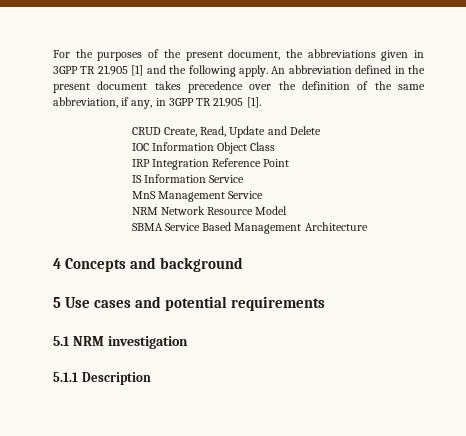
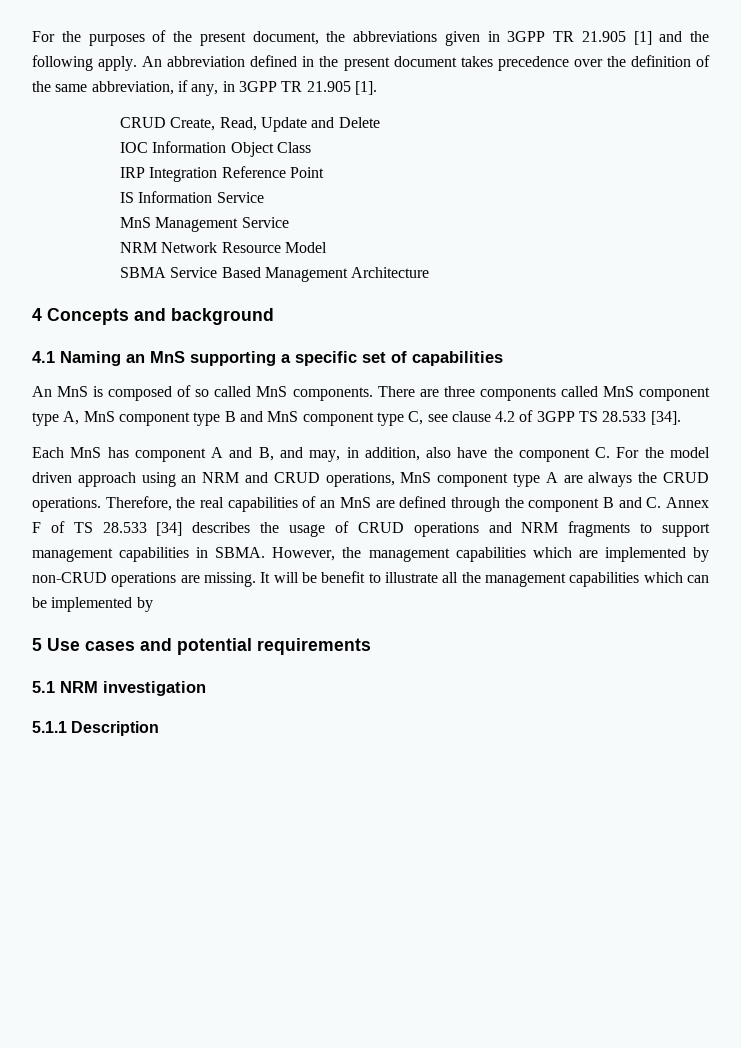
(244, 264) none -> [32,351,503,366] [32,385,711,401] [32,410,681,426] [32,447,711,462] [32,472,709,487] [32,496,709,512] [32,521,711,537] [32,547,710,562] [32,571,710,587] [32,597,153,612] // 4.1 Naming an MnS supporting a specific set of capabilities // An MnS is composed of so called MnS components. There are three components called MnS component type A, MnS component type B and MnS component type C, see clause 4.2 of 3GPP TS 28.533 [34]. // Each MnS has component A and B, and may, in addition, also have the component C. For the model driven approach using an NRM and CRUD operations, MnS component type A are always the CRUD operations. Therefore, the real capabilities of an MnS are defined through the component B and C. Annex F of TS 28.533 [34] describes the usage of CRUD operations and NRM fragments to support management capabilities in SBMA. However, the management capabilities which are implemented by non-CRUD operations are missing. It will be benefit to illustrate all the management capabilities which can be implemented by

